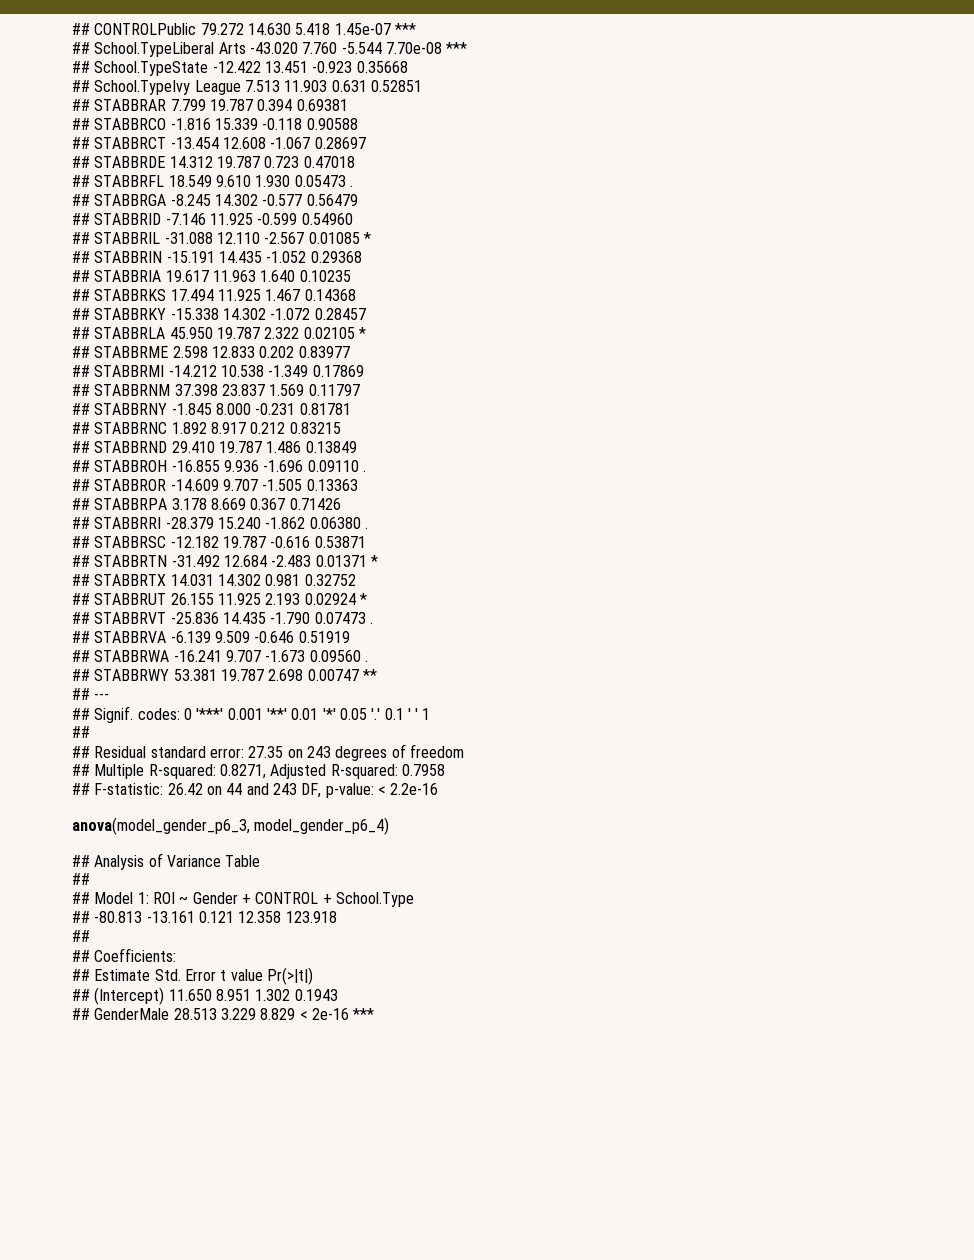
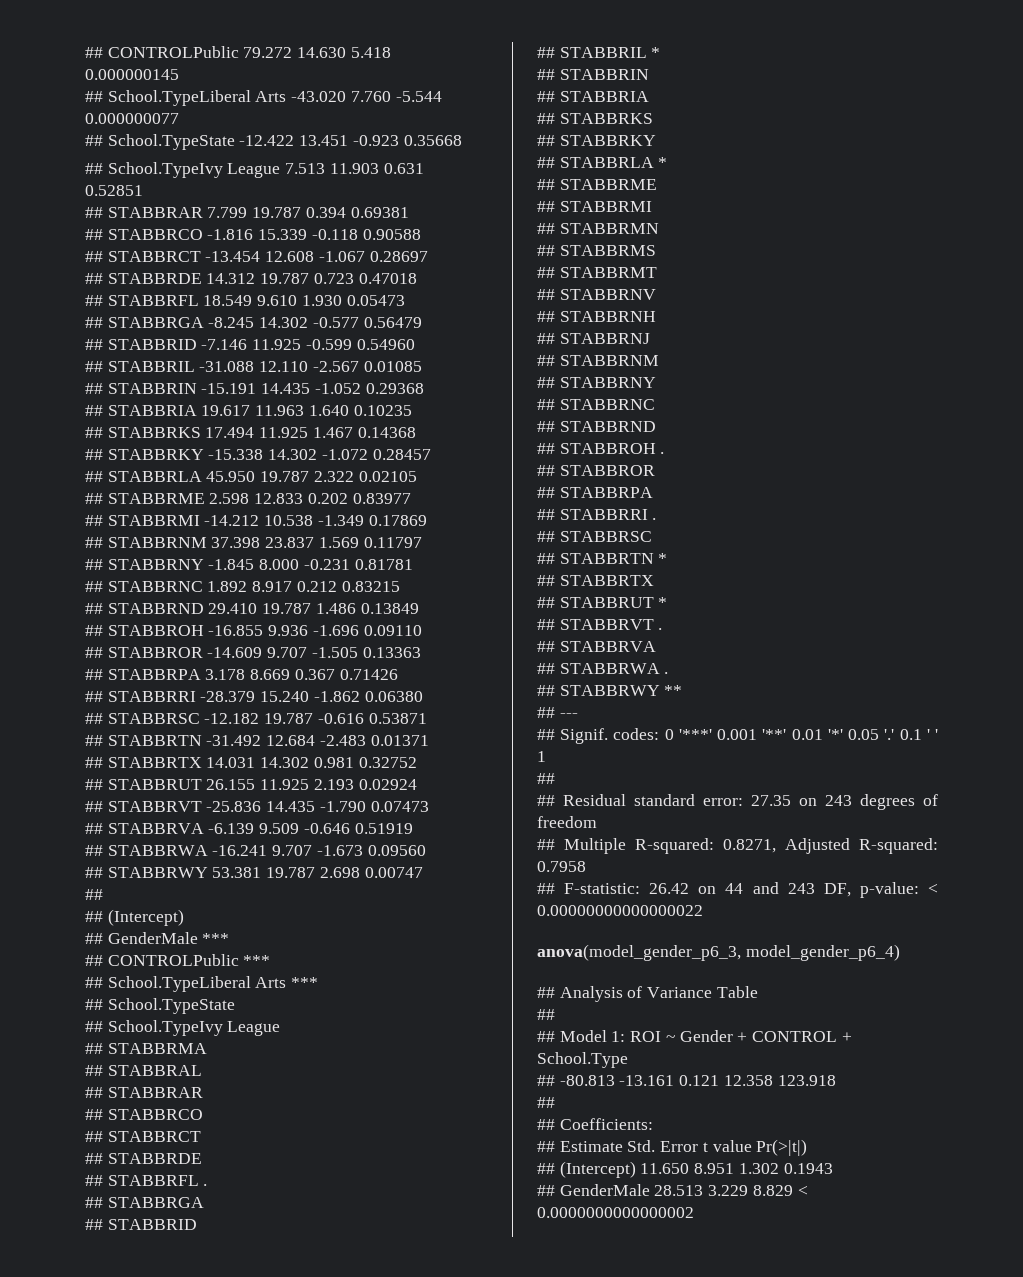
[334,23,416,35] 1.45e-07 *** -> [85,69,179,80] 0.000000145
[385,42,468,54] 7.70e-08 *** -> [85,113,179,124] 0.000000077
[349,185,353,187] . -> (405, 300) none
[363,232,371,244] * -> (422, 366) none
[358,327,366,339] * -> (417, 476) none
[362,470,366,472] . -> (422, 630) none
[364,527,368,529] . -> (423, 696) none
[370,555,378,567] * -> (429, 740) none
[359,593,367,605] * -> (417, 784) none
[369,622,373,624] . -> (429, 806) none
[364,660,368,662] . -> (426, 850) none
(359, 675) none -> [85,889,103,900] [85,909,184,926] [85,932,230,944] [85,954,271,966] [85,976,319,992] [85,998,235,1014] [85,1020,281,1036] [85,1043,207,1054] [85,1065,202,1076] [85,1087,203,1098] [85,1109,203,1120] [85,1131,201,1142] [85,1153,202,1164] [85,1175,208,1186] [85,1197,204,1208] [85,1219,197,1230] [537,47,661,58] [537,69,649,80] [537,91,649,102] [537,113,653,124] [537,135,656,146] [537,157,668,168] [537,179,657,190] [537,201,652,212] [537,223,659,234] [537,245,656,256] [537,267,657,278] [537,289,656,300] [537,311,656,322] [537,333,650,344] [537,355,659,366] [537,377,656,388] [537,399,655,410] [537,421,656,432] [537,443,665,454] [537,465,655,476] [537,487,653,498] [537,509,657,520] [537,531,652,542] [537,553,668,564] [537,575,654,586] [537,597,668,608] [537,619,663,630] [537,641,656,652] [537,663,669,674] [537,685,660,696] // ## // ## (Intercept) // ## GenderMale *** // ## CONTROLPublic *** // ## School.TypeLiberal Arts *** // ## School.TypeState // ## School.TypeIvy League // ## STABBRMA // ## STABBRAL // ## STABBRAR // ## STABBRCO // ## STABBRCT // ## STABBRDE // ## STABBRFL . // ## STABBRGA // ## STABBRID // ## STABBRIL * // ## STABBRIN // ## STABBRIA // ## STABBRKS // ## STABBRKY // ## STABBRLA * // ## STABBRME // ## STABBRMI // ## STABBRMN // ## STABBRMS // ## STABBRMT // ## STABBRNV // ## STABBRNH // ## STABBRNJ // ## STABBRNM // ## STABBRNY // ## STABBRNC // ## STABBRND // ## STABBROH . // ## STABBROR // ## STABBRPA // ## STABBRRI . // ## STABBRSC // ## STABBRTN * // ## STABBRTX // ## STABBRUT * // ## STABBRVT . // ## STABBRVA // ## STABBRWA . // ## STABBRWY
[390,783,439,795] 2.2e-16 -> [537,905,703,916] 0.00000000000000022
[311,1008,375,1020] 2e-16 *** -> [537,1207,694,1218] 0.0000000000000002

